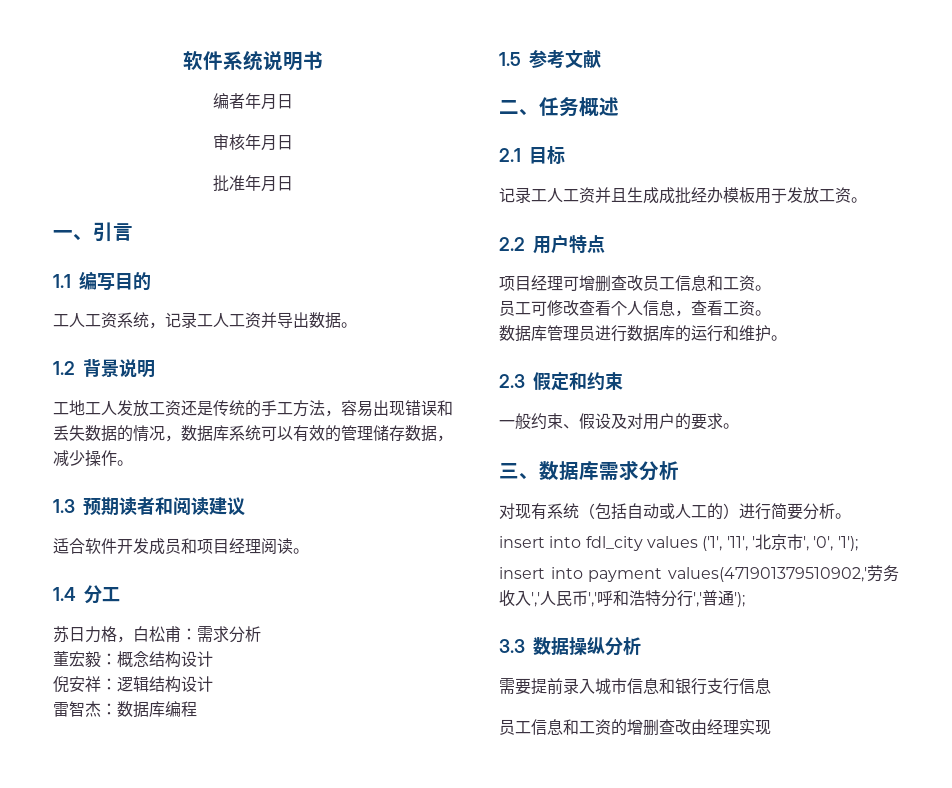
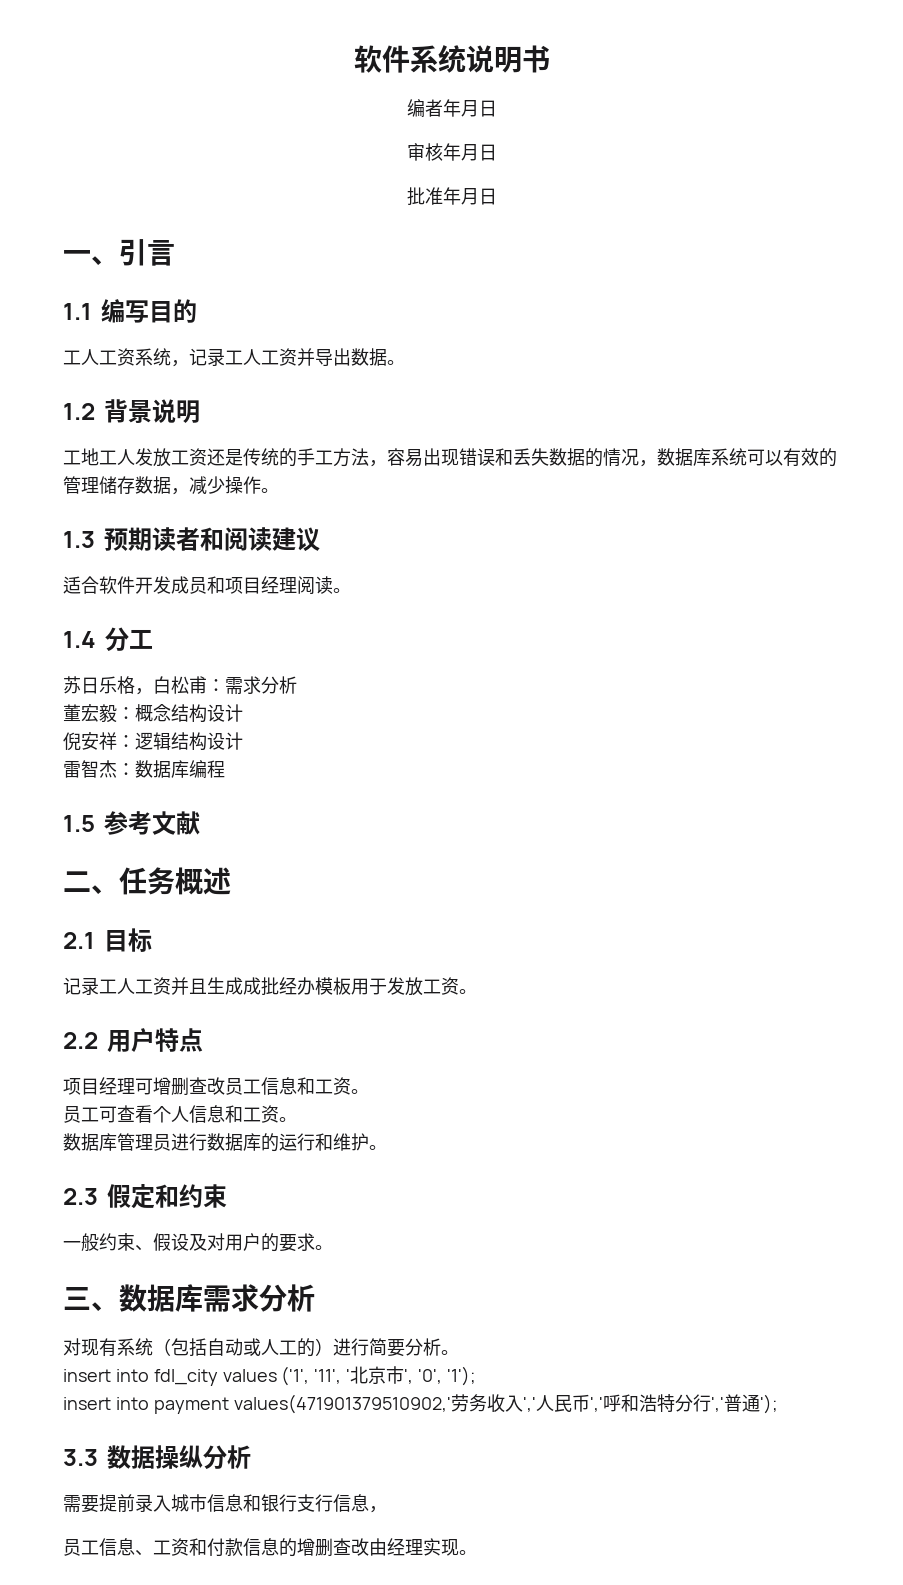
[85,626,101,643] 力 -> [99,676,117,694] 乐
[547,300,579,316] 修改 -> (117, 1114) none
[675,300,723,317] ，查看 -> [225,1105,243,1123] 和
[499,719,611,735] // 员工信息和工资 -> [369,1506,387,1513] [63,1538,279,1557] ， // 员工信息、工资和付款信息
(771, 727) none -> [459,1550,477,1555] 。

